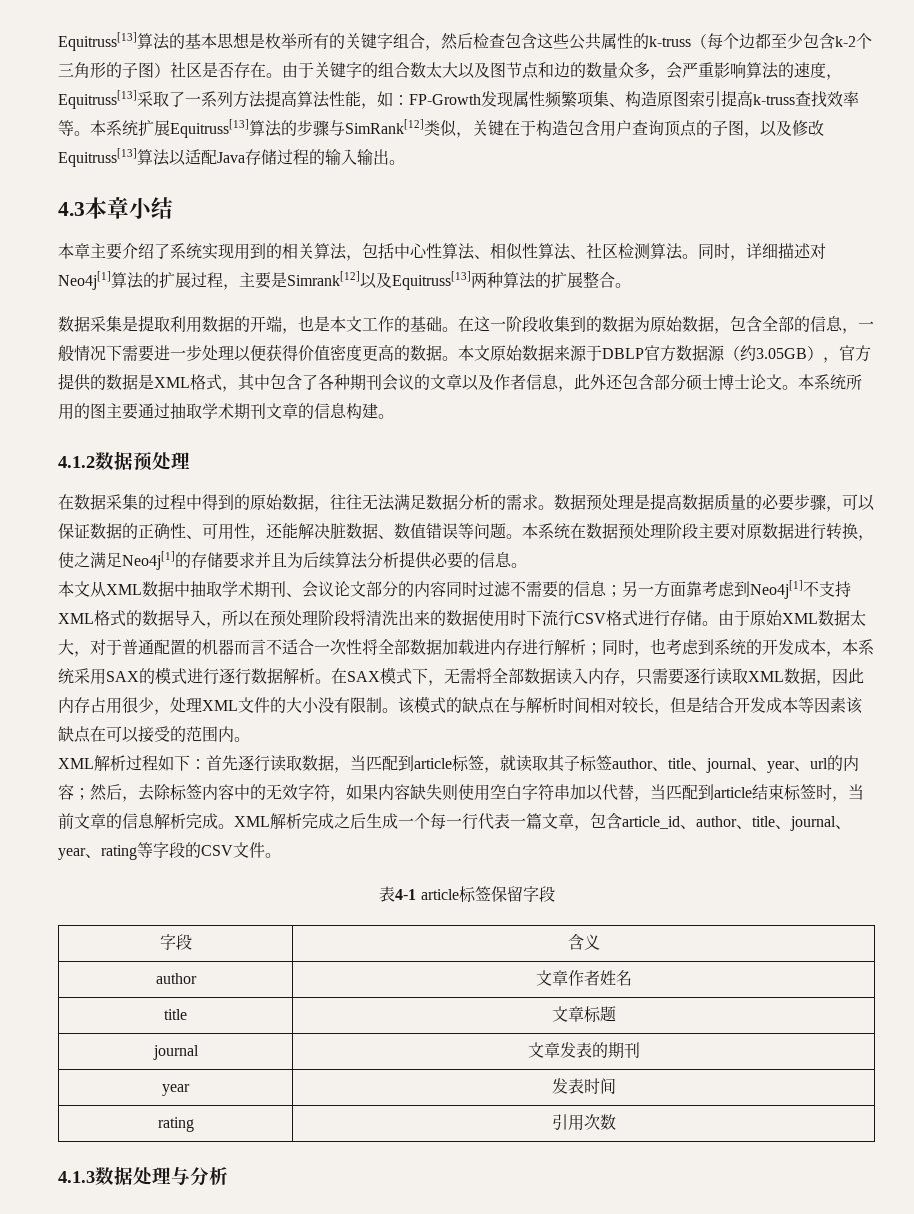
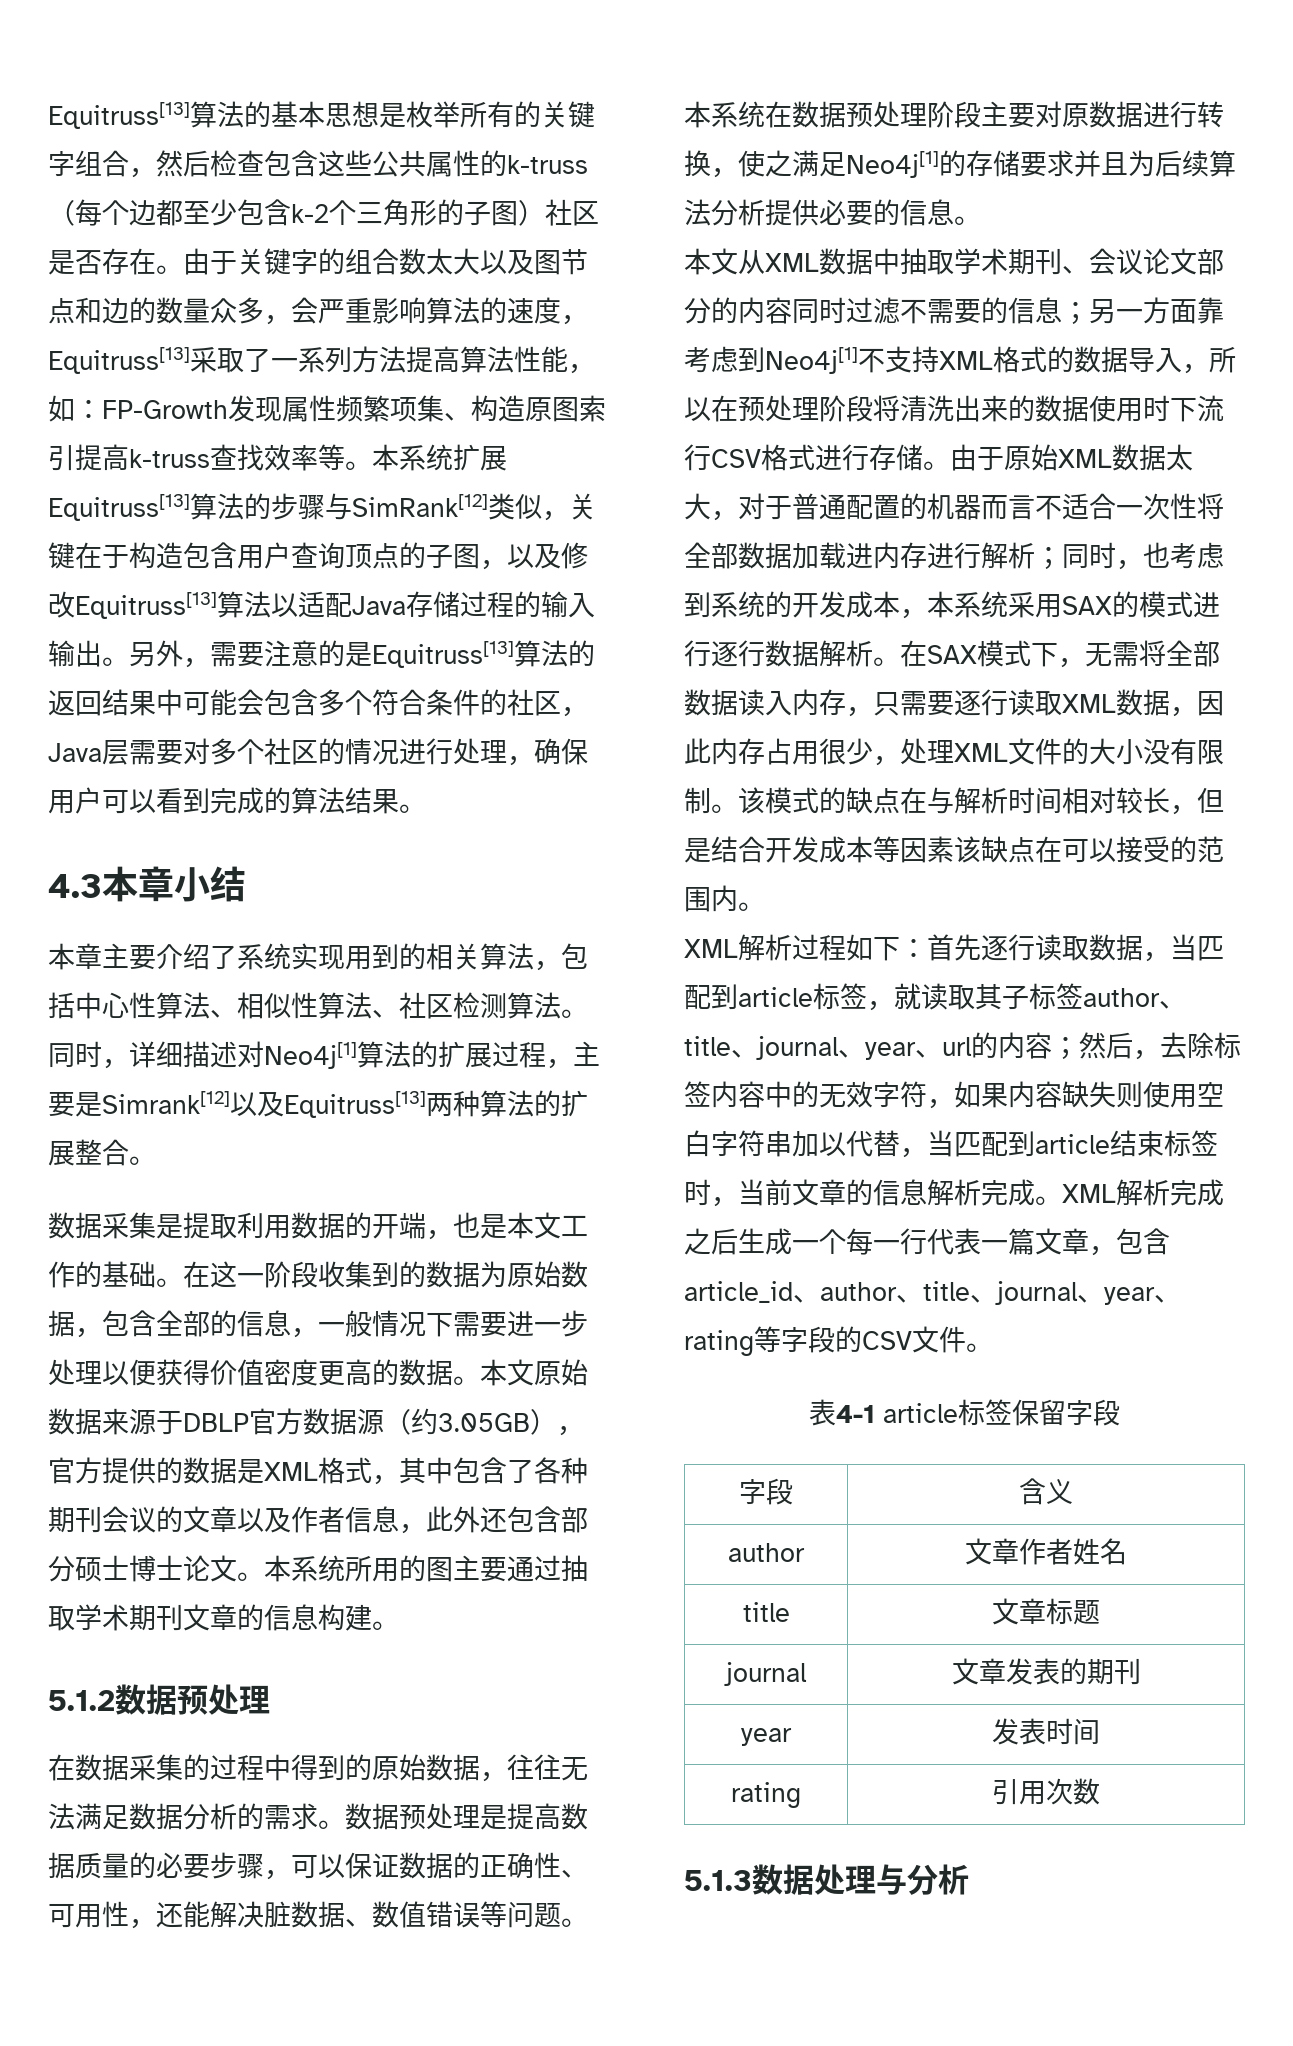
(405, 162) none -> [129,640,595,668] [48,689,588,717] [48,738,588,766] [48,787,426,814] 另外，需要注意的是Equitruss[13]算法的返回结果中可能会包含多个符合条件的社区，Java层需要对多个社区的情况进行处理，确保用户可以看到完成的算法结果。
[58,456,95,468] 4.1.2 -> [48,1690,115,1711] 5.1.2
[58,1171,95,1183] 4.1.3 -> [684,1870,752,1891] 5.1.3

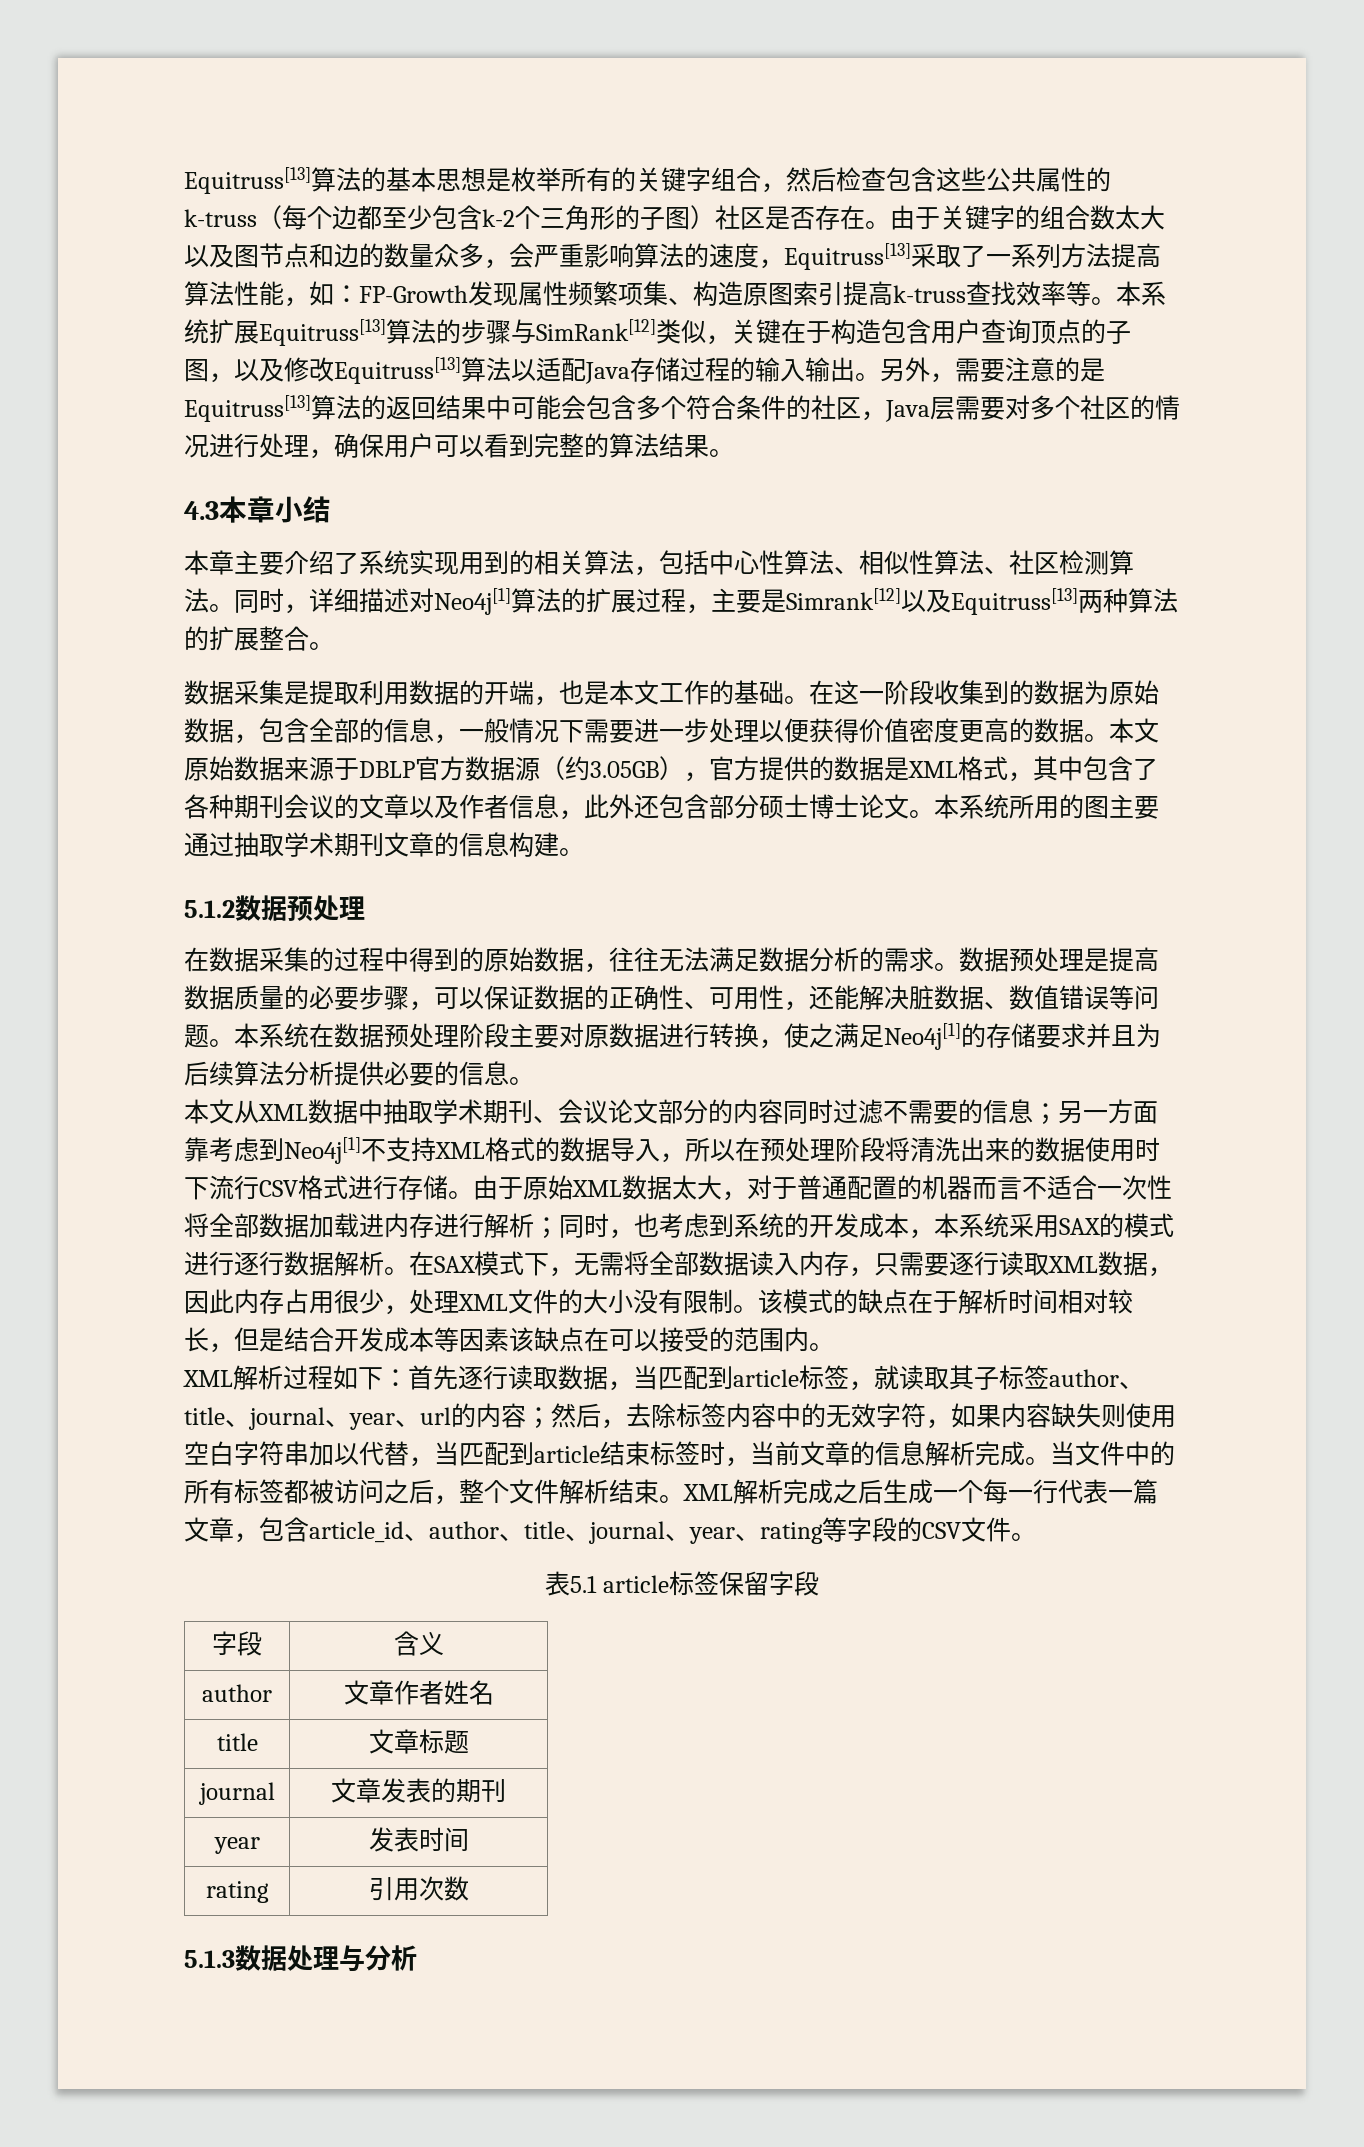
[237,787,264,814] 成 -> [559,433,584,457] 整
[927,787,954,814] 与 -> [933,1291,958,1313] 于
(1062, 1200) none -> [1050,1441,1175,1466] [184,1479,684,1505] 当文件中的所有标签都被访问之后，整个文件解析结束。
[836,1405,875,1423] 4-1 -> [570,1576,598,1593] 5.1

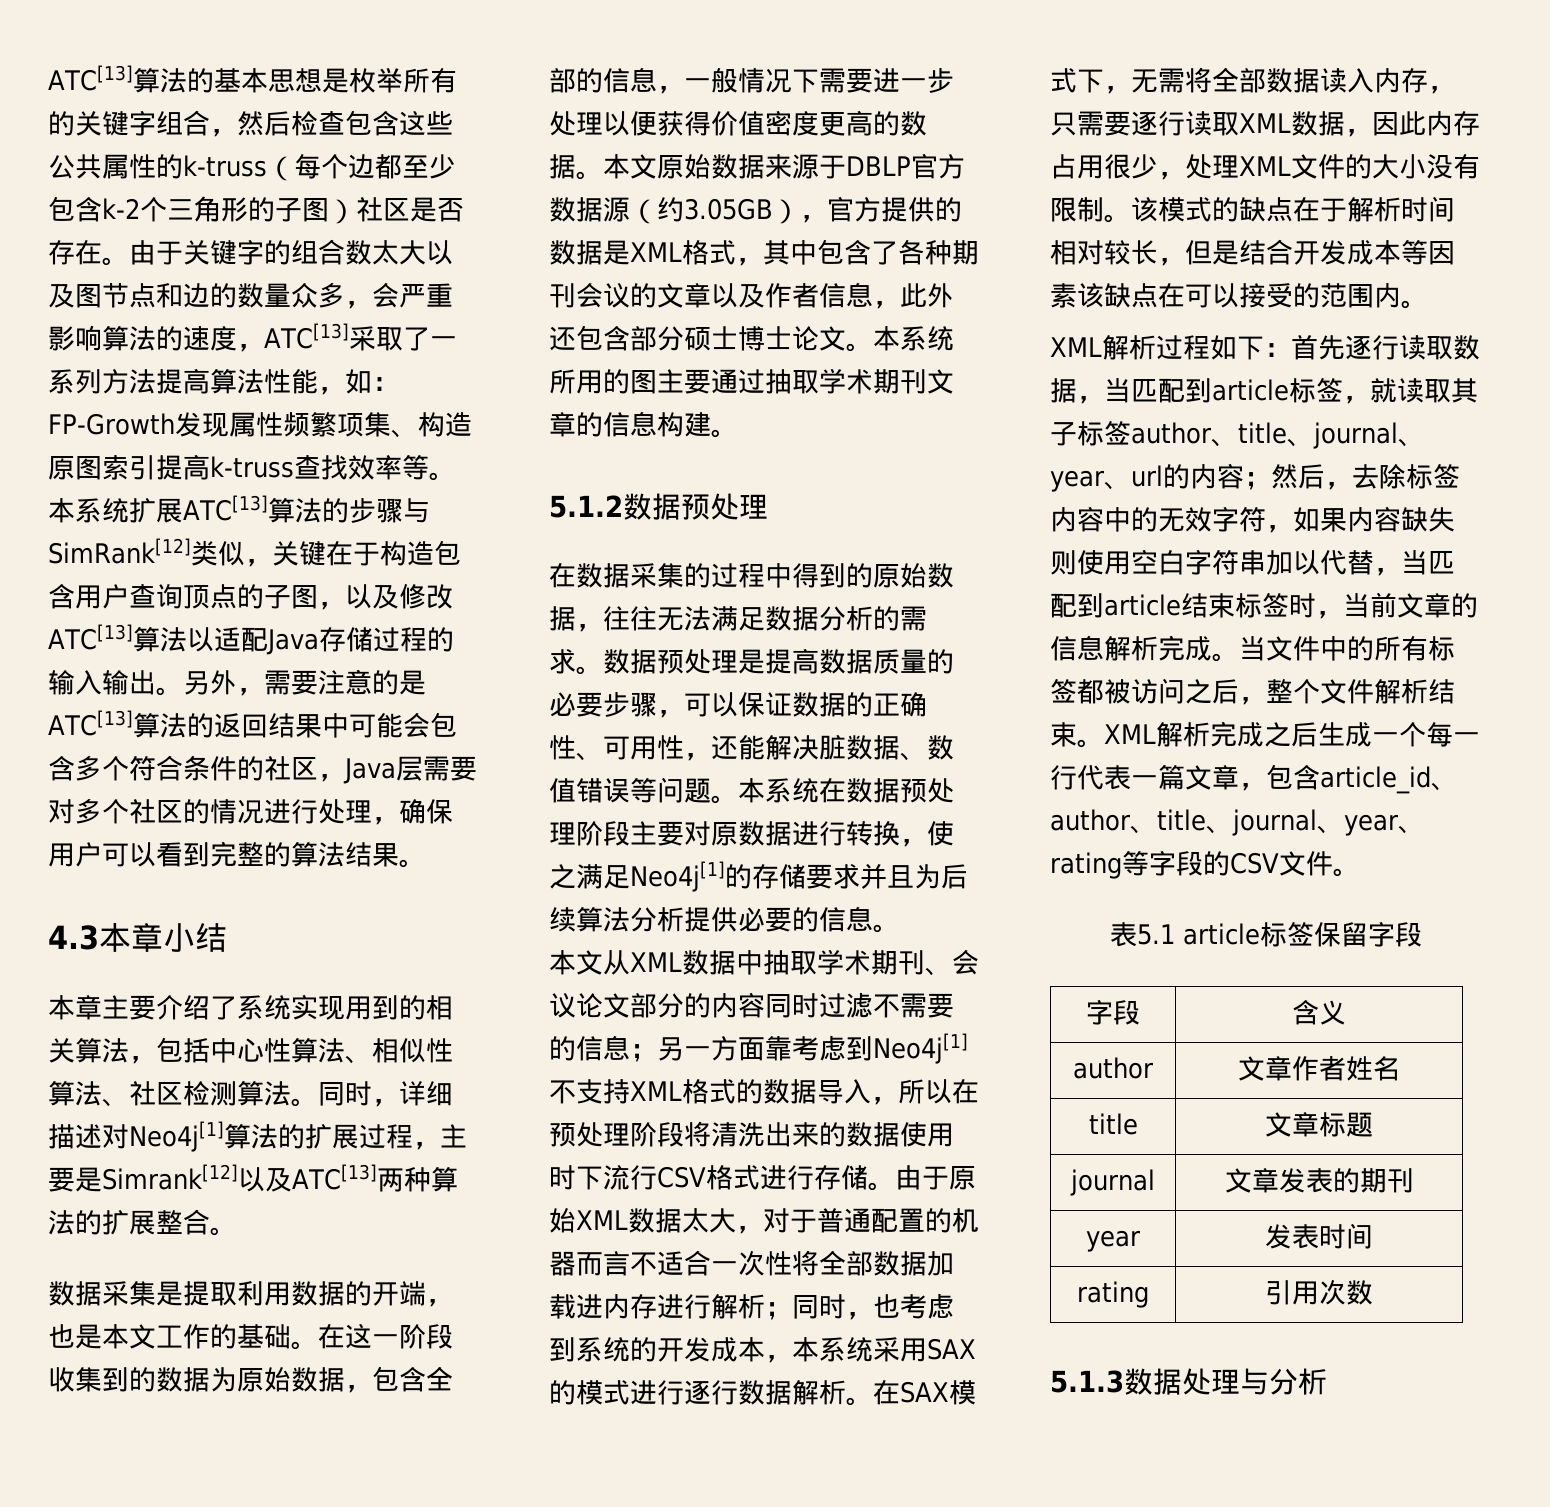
[184,167,311,194] Equitruss[13] -> [48,65,133,91] ATC[13]
[784,243,911,270] Equitruss[13] -> [264,323,349,349] ATC[13]
[259,319,386,346] Equitruss[13] -> [183,495,268,521] ATC[13]
[334,357,461,384] Equitruss[13] -> [48,624,133,650] ATC[13]
[184,395,311,422] Equitruss[13] -> [48,710,133,736] ATC[13]
[951,588,1078,615] Equitruss[13] -> [292,1164,377,1190] ATC[13]

